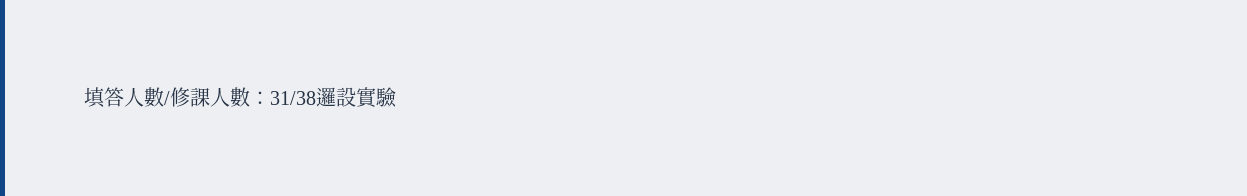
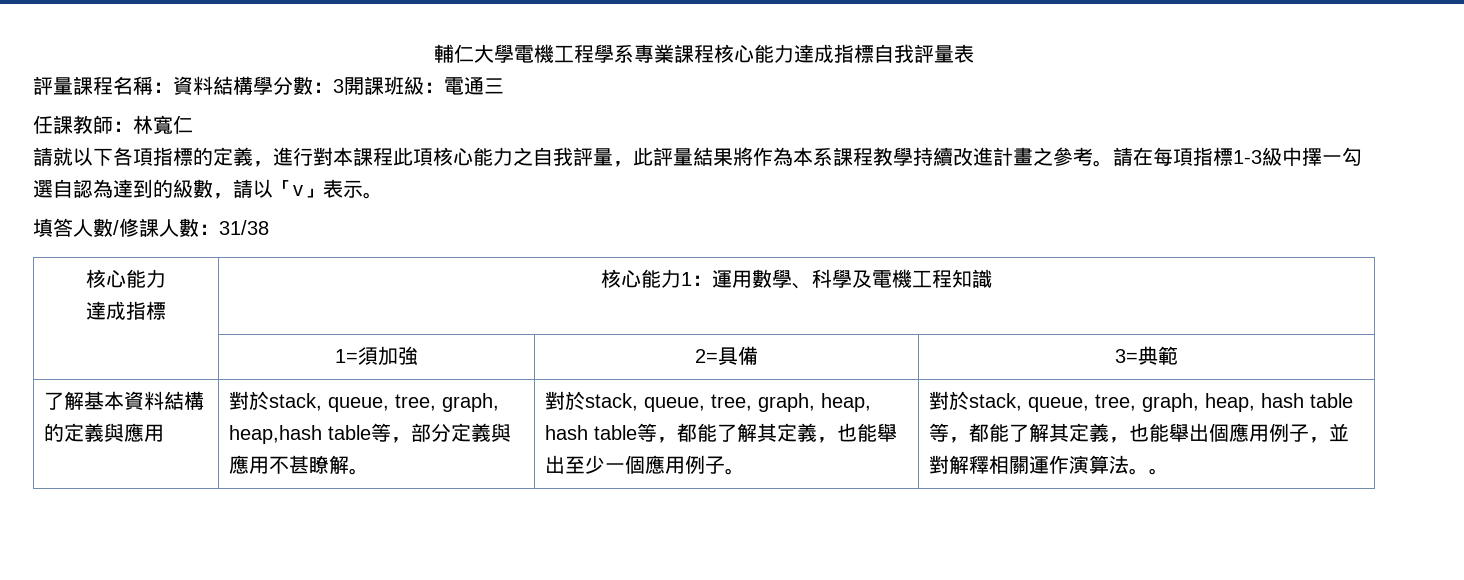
(84, 97) none -> [434,44,974,63] [33,76,504,95] [33,115,193,134] [33,147,1362,167] [33,179,383,199] 輔仁大學電機工程學系專業課程核心能力達成指標自我評量表 // 評量課程名稱：資料結構學分數：3開課班級：電通三 // 任課教師：林寬仁 // 請就以下各項指標的定義，進行對本課程此項核心能力之自我評量，此評量結果將作為本系課程教學持續改進計畫之參考。請在每項指標1-3級中擇一勾選自認為達到的級數，請以「v」表示。 //
[316,87,397,108] 邏設實驗 -> [86,269,166,288] [86,301,166,320] [601,269,992,289] [335,346,418,366] [695,346,758,365] [1115,346,1178,365] [44,391,205,410] [44,423,165,442] [229,391,500,412] [229,423,512,444] [229,455,370,475] [545,391,872,412] [545,423,898,443] [545,455,746,475] [929,391,1354,412] [929,423,1350,443] [929,455,1170,475] // 核心能力 // 達成指標 | 核心能力1：運用數學、科學及電機工程知識 // | 1=須加強 | 2=具備 | 3=典範 // 了解基本資料結構的定義與應用 | 對於stack, queue, tree, graph, heap,hash table等，部分定義與應用不甚瞭解。 | 對於stack, queue, tree, graph, heap, hash table等，都能了解其定義，也能舉出至少一個應用例子。 | 對於stack, queue, tree, graph, heap, hash table等，都能了解其定義，也能舉出個應用例子，並對解釋相關運作演算法。。

